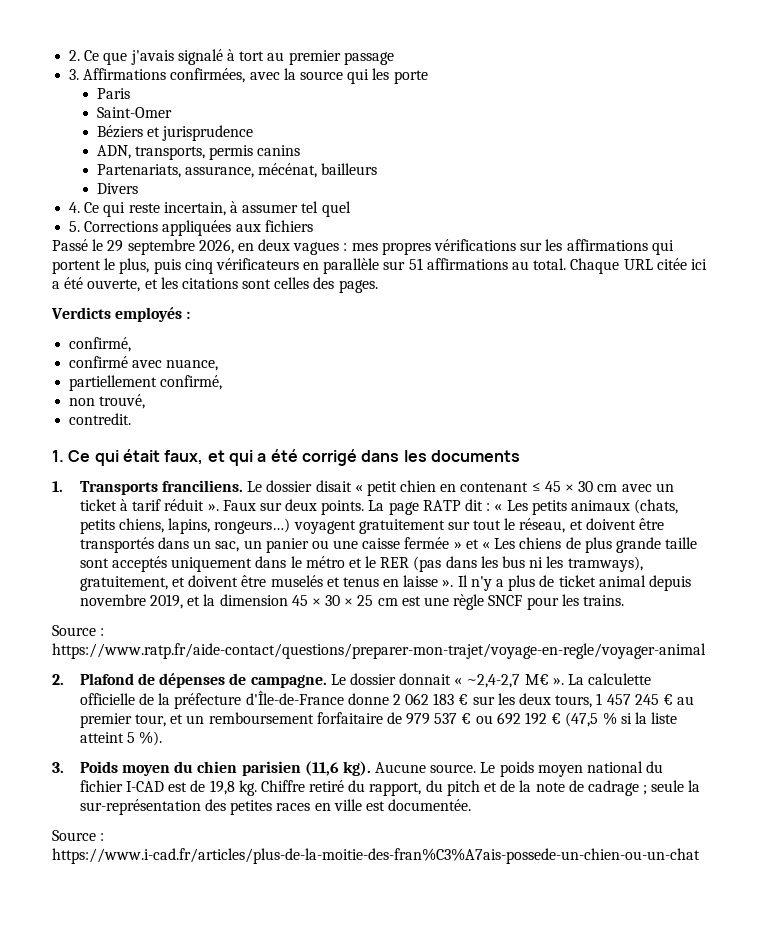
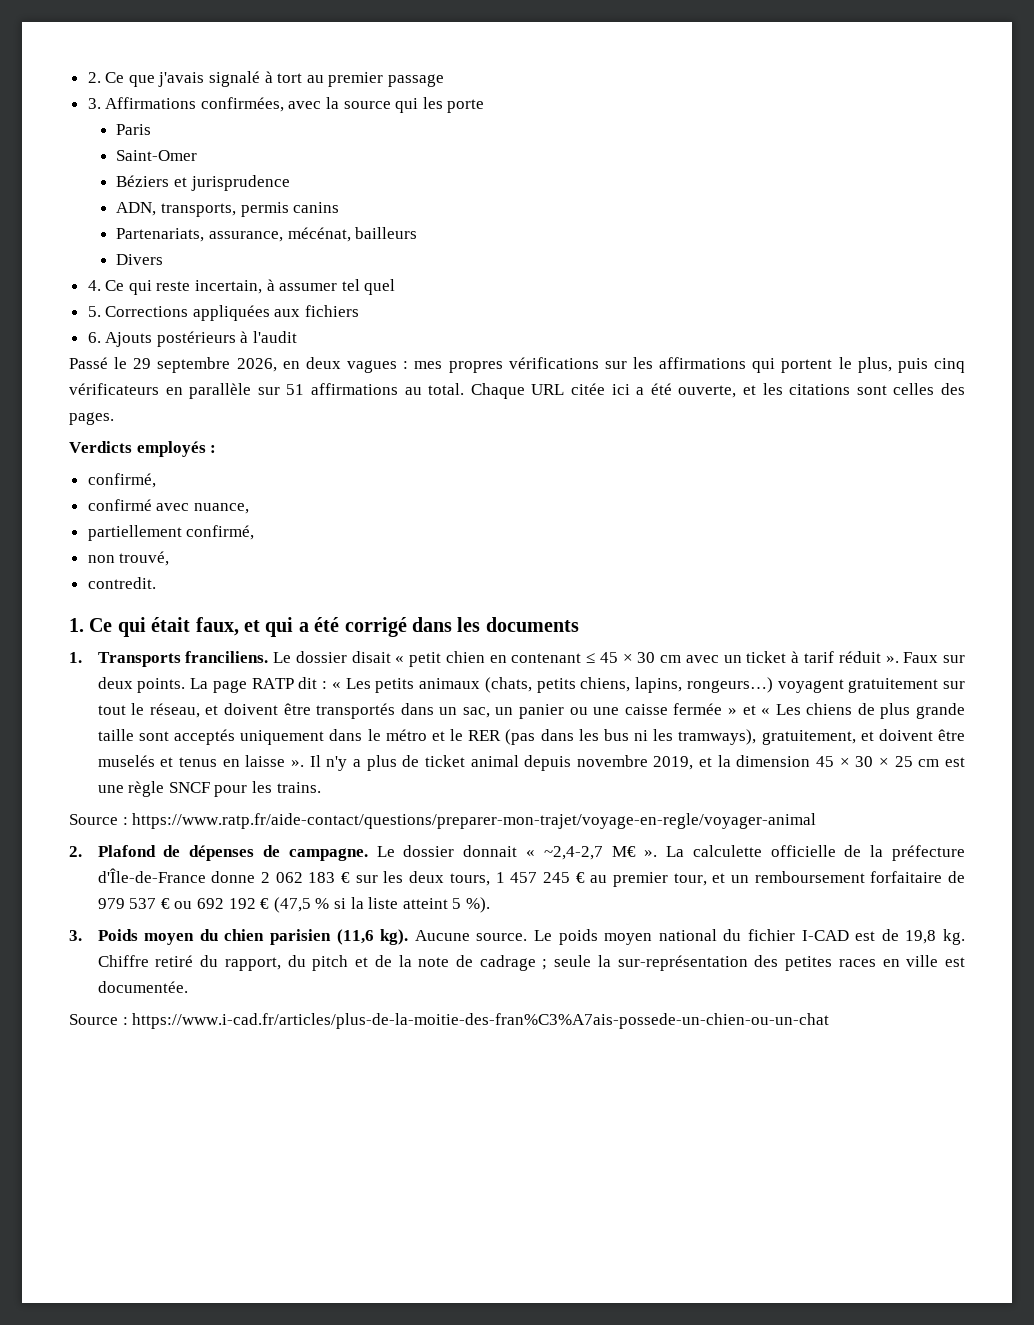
(313, 226) none -> [87,331,298,347] // 6. Ajouts postérieurs à l'audit

